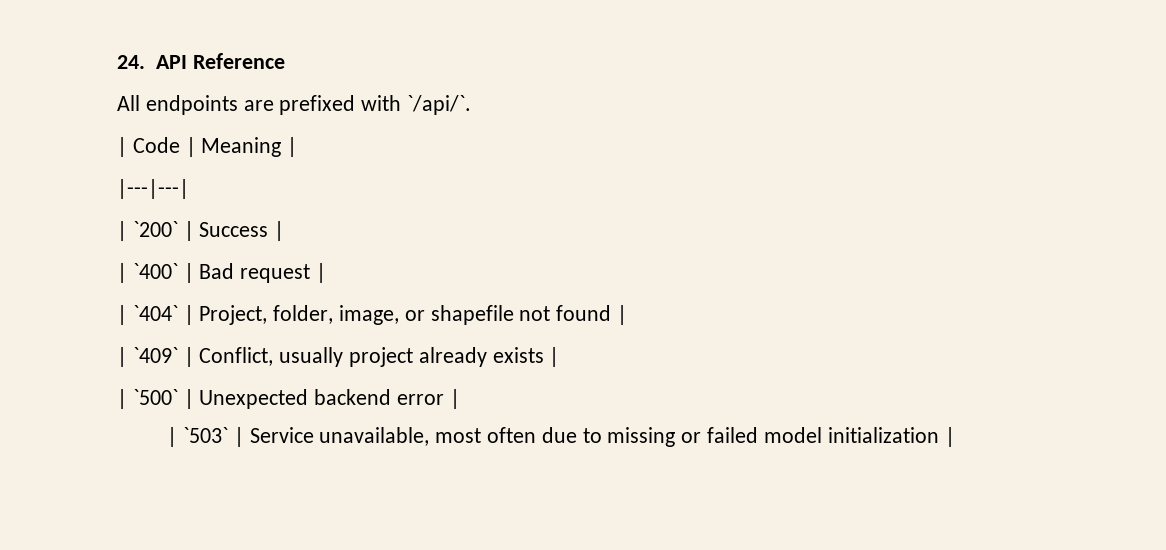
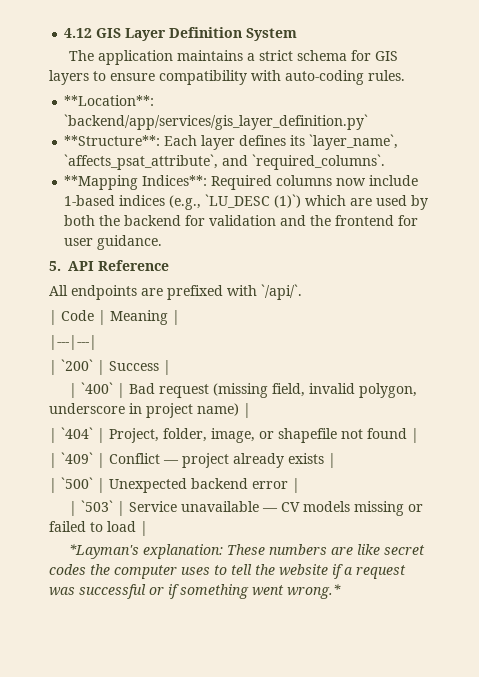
[117,55,145,69] 24. -> [64,27,298,41] [68,50,398,65] [49,70,405,85] [64,95,155,106] [64,114,369,130] [64,134,399,150] [64,154,386,170] [64,175,419,190] [64,194,429,210] [64,215,419,226] [64,235,163,250] [49,261,61,271] 4.12 GIS Layer Definition System // The application maintains a strict schema for GIS layers to ensure compatibility with auto-coding rules. // **Location**: `backend/app/services/gis_layer_definition.py` // **Structure**: Each layer defines its `layer_name`, `affects_psat_attribute`, and `required_columns`. // **Mapping Indices**: Required columns now include 1-based indices (e.g., `LU_DESC (1)`) which are used by both the backend for validation and the frontend for user guidance. // 5.
(311, 273) none -> [212,383,417,398] [49,403,239,418] (missing field, invalid polygon, underscore in project name)
[199,347,344,367] Conflict, usually -> [109,453,179,464] Conflict —
[319,427,602,446] unavailable, most often due to -> [180,501,350,512] unavailable — CV models
[763,427,955,447] model initialization | -> [90,521,148,536] [68,544,425,559] [49,564,406,579] [49,584,341,599] to load | // *Layman's explanation: These numbers are like secret codes the computer uses to tell the website if a request was successful or if something went wrong.*

